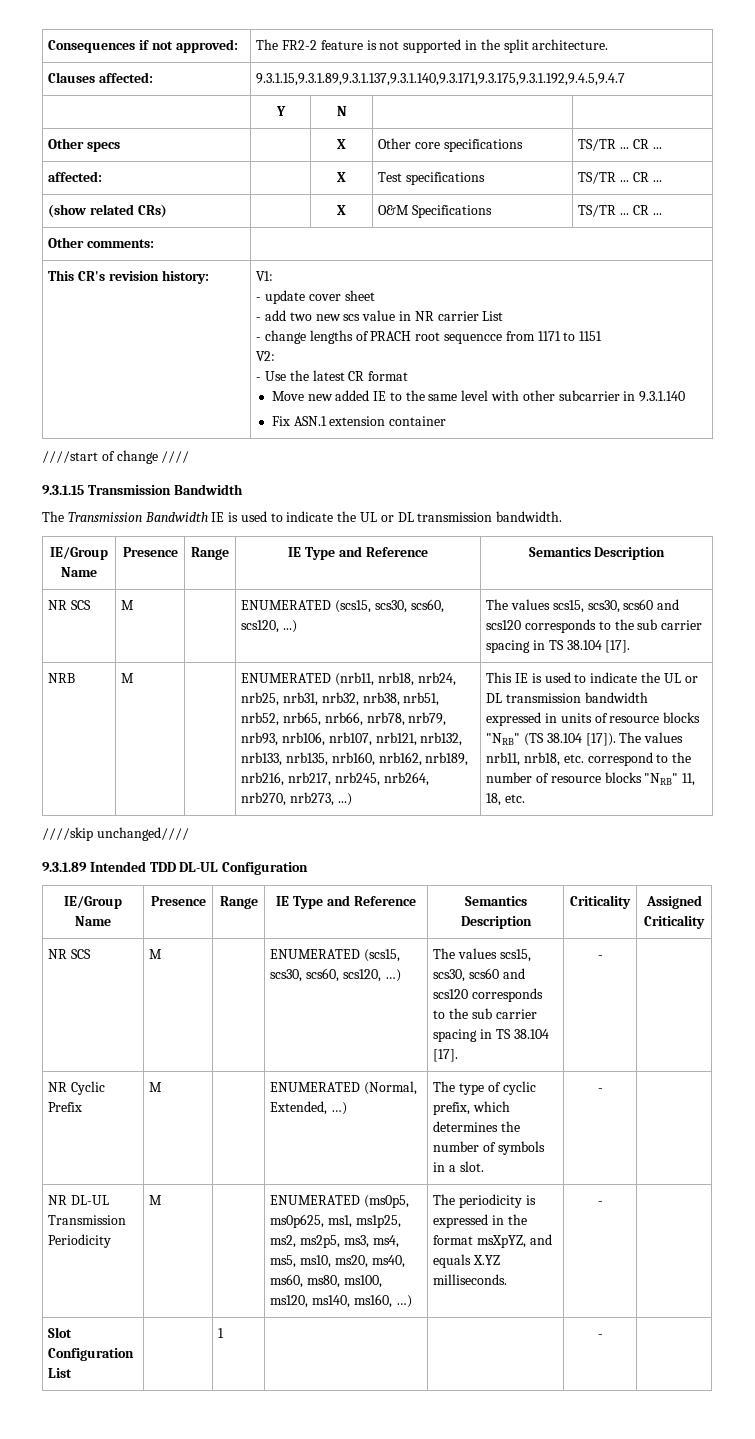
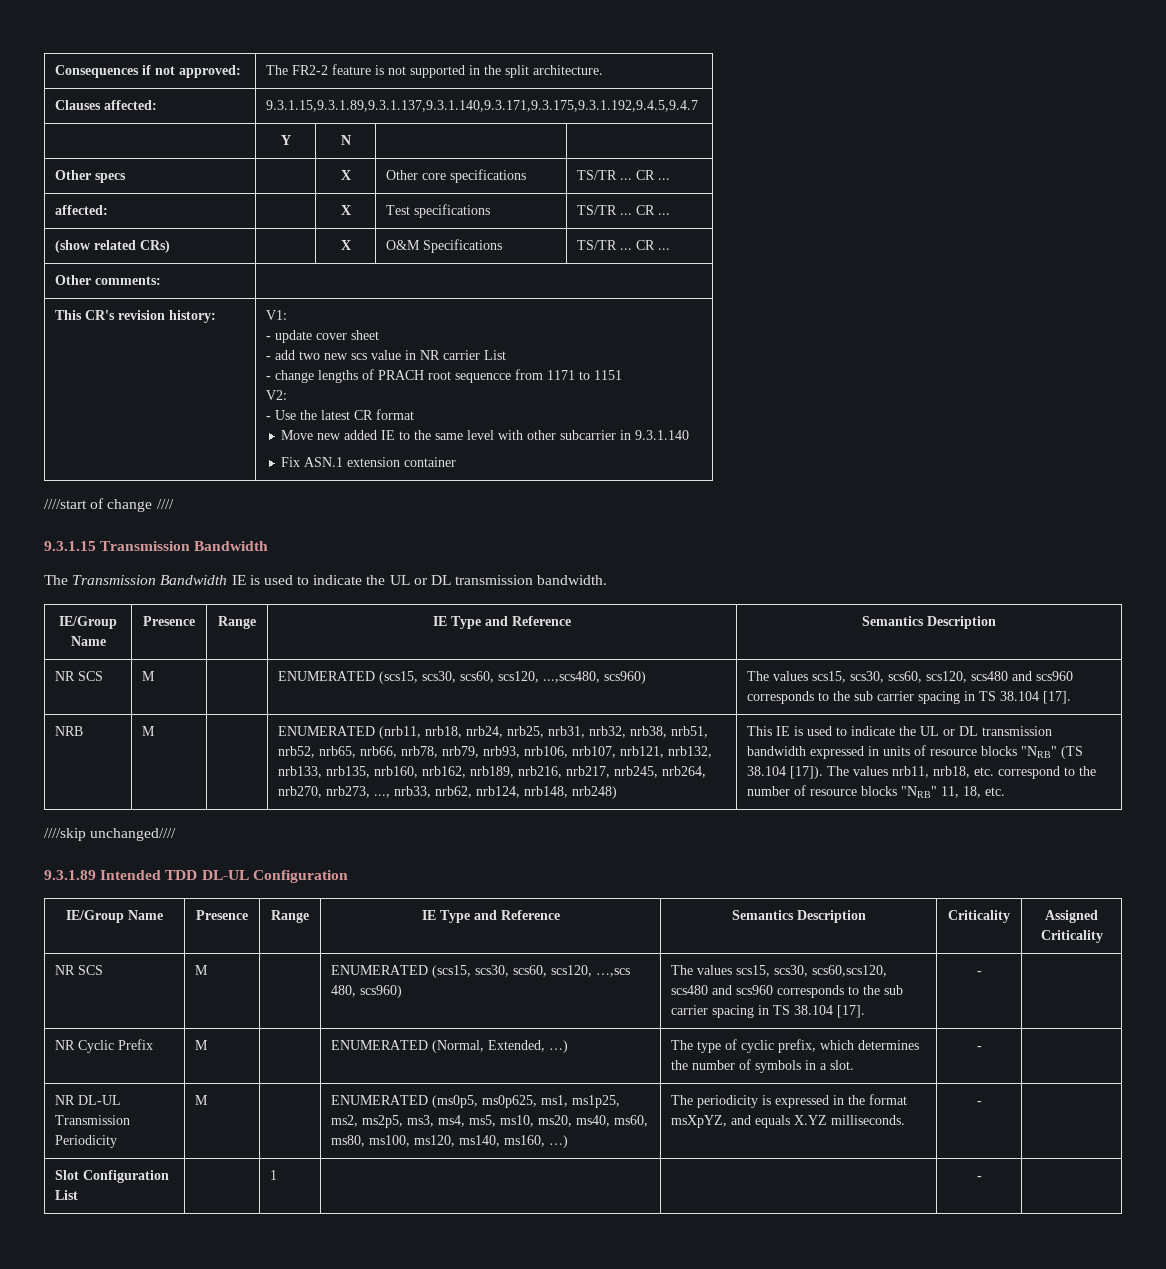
[283,620,298,633] [486,599,680,613] [486,620,522,630] ...) | The values scs15, scs30, scs60 and scs120 -> [542,671,646,684] [746,671,1073,683] ...,scs480, scs960) | The values scs15, scs30, scs60, scs120, scs480 and scs960
[337,793,352,806] ...) -> [373,786,617,799] ..., nrb33, nrb62, nrb124, nrb148, nrb248)
[384,969,401,982] [433,948,531,962] [433,968,525,982] [433,989,469,999] …) | The values scs15, scs30, scs60 and scs120 -> [595,968,630,977] [330,985,402,998] [670,965,887,977] [670,985,773,995] …,scs 480, scs960) | The values scs15, scs30, scs60,scs120, scs480 and scs960

